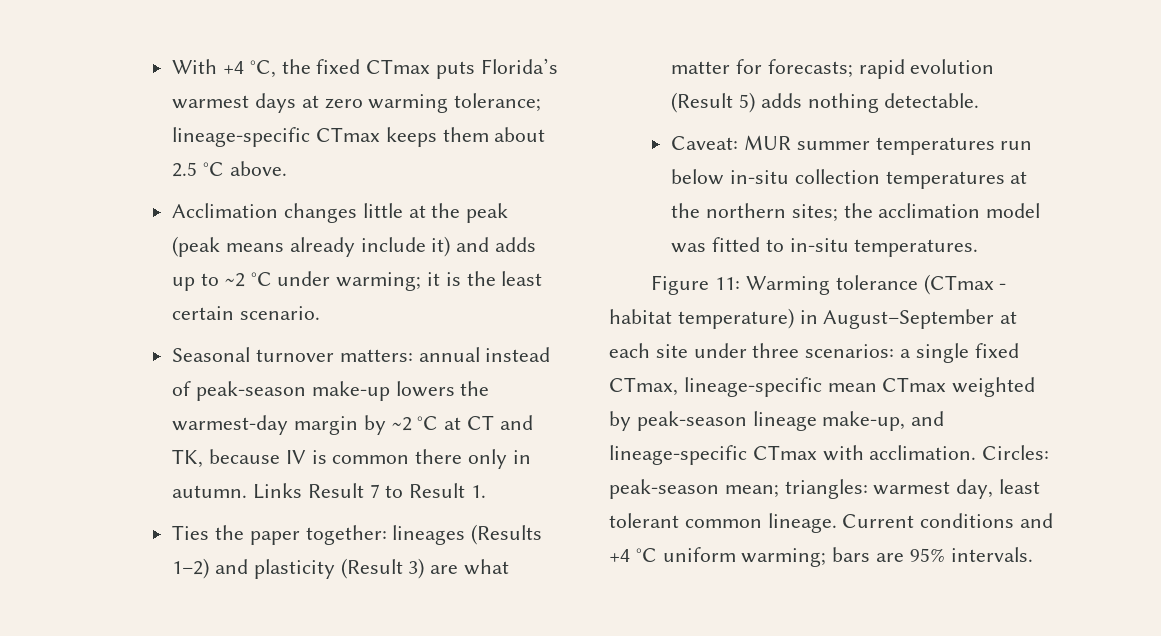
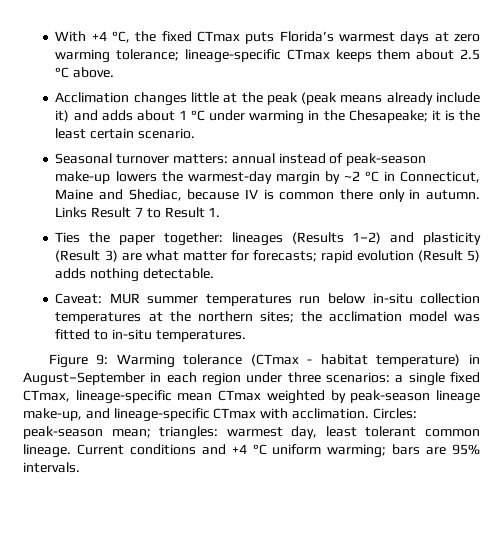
[172,271,422,291] up to ~2 °C under warming; -> [136,110,428,124] about 1 °C under warming in the Chesapeake;
[444,415,533,430] [172,449,204,468] at CT and TK, -> [383,171,481,183] [55,189,182,201] in Connecticut, Maine and Shediac,
[715,277,741,290] 11: -> [96,354,109,365] 9:
[1000,311,1018,324] [609,343,688,358] at each site -> [150,372,242,386] in each region

